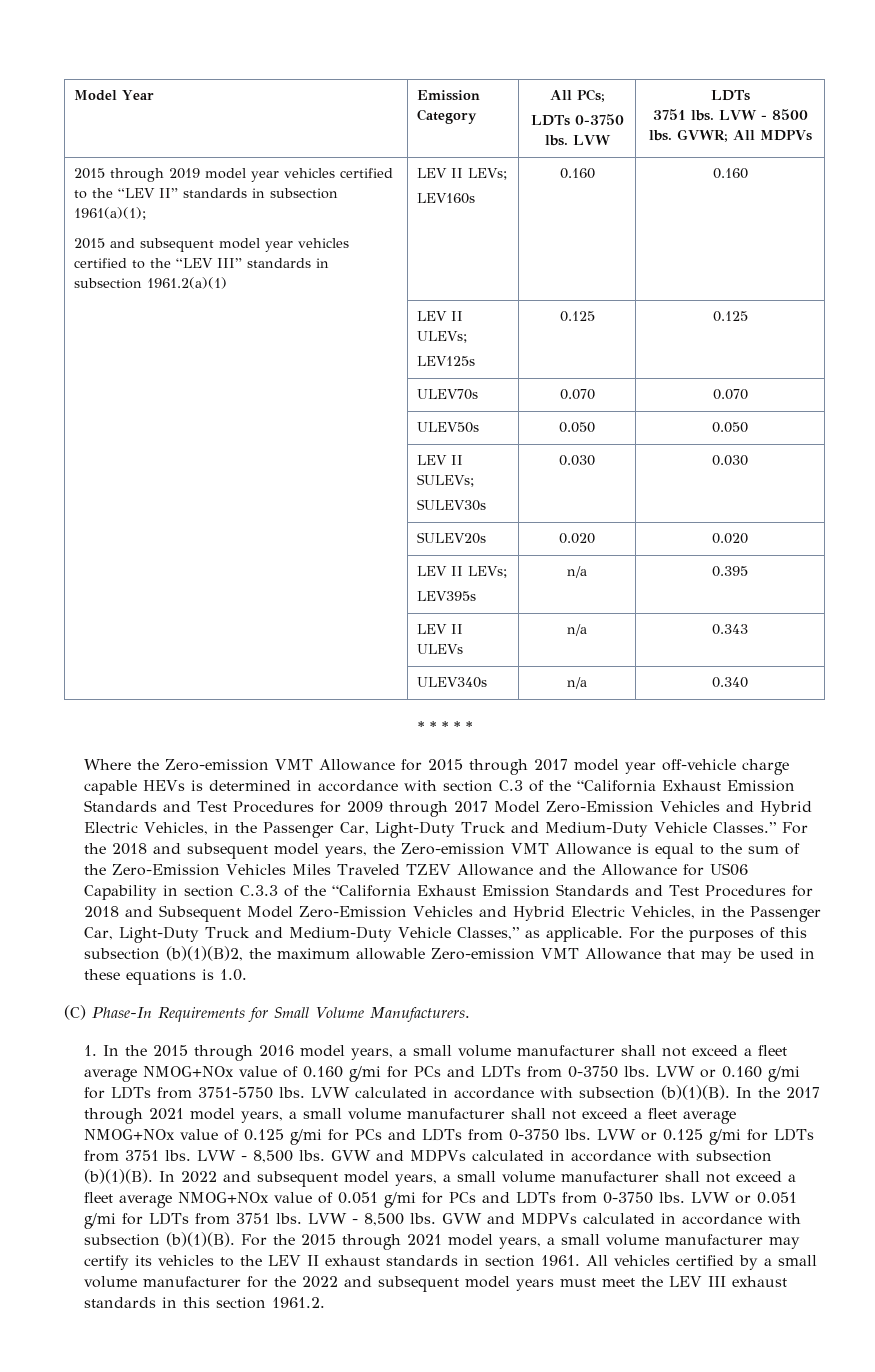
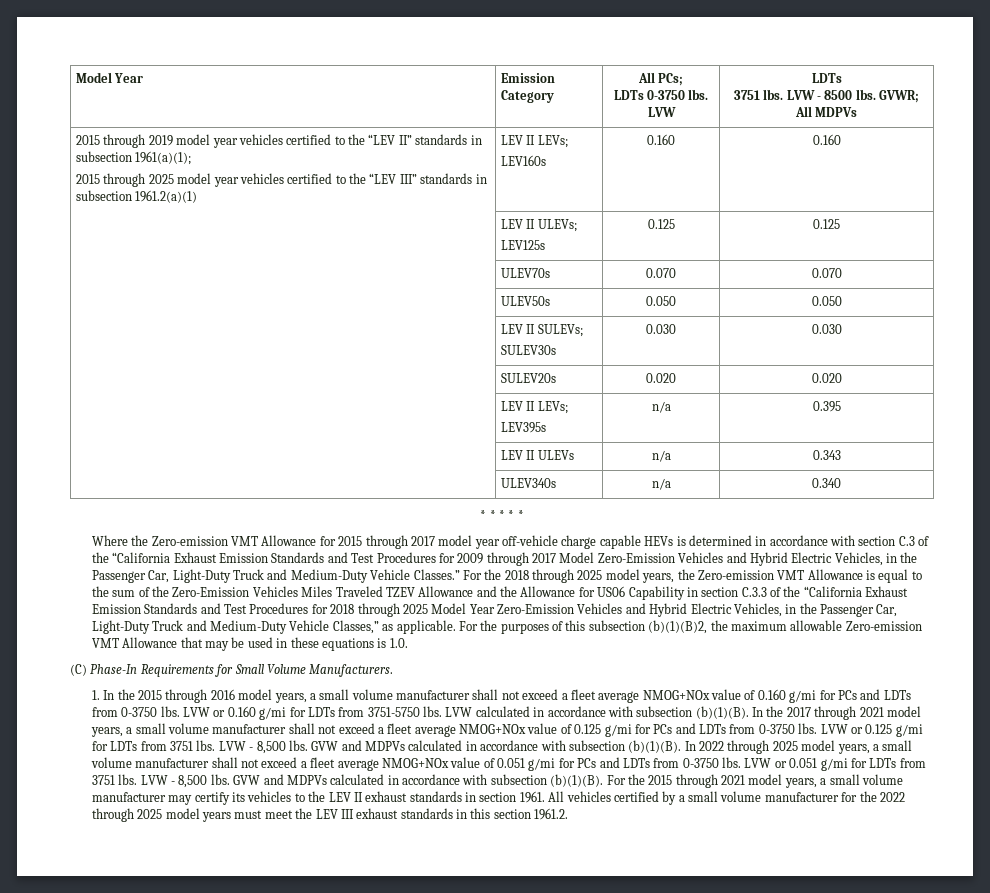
[110,238,215,252] and subsequent -> [103,173,174,187] through 2025
[152,843,268,859] and subsequent -> [532,569,603,583] through 2025
[124,905,293,922] and Subsequent Model -> [357,603,495,617] through 2025 Model Year
[222,1171,338,1187] and subsequent -> [727,740,798,754] through 2025
[343,1276,459,1292] and subsequent -> [91,808,163,822] through 2025

